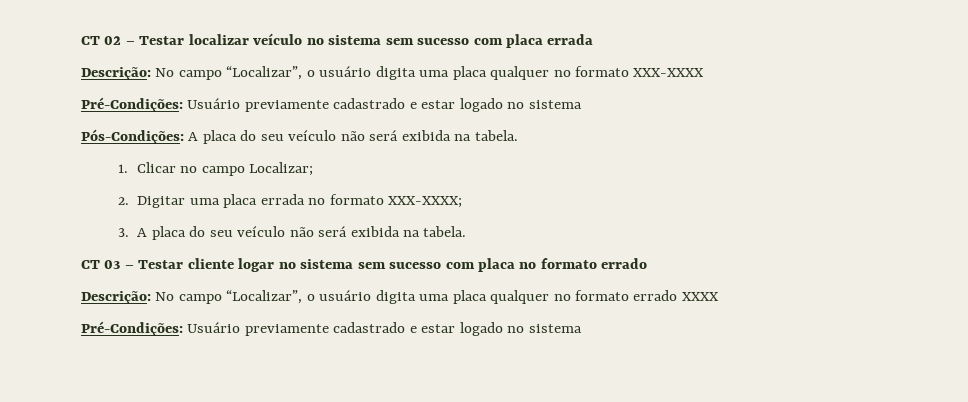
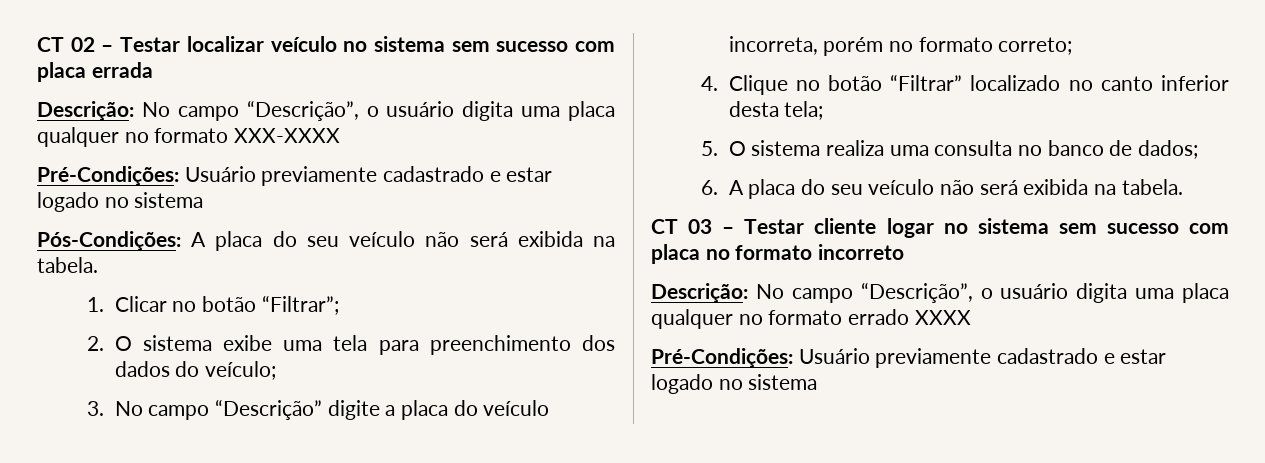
[226,66,303,80] “Localizar”, -> [246,100,359,121] “Descrição”,
[201,162,313,176] campo Localizar; -> [202,295,339,315] botão “Filtrar”;
[137,194,463,208] [118,228,130,237] Digitar uma placa errada no formato XXX-XXXX; // 3. -> [114,335,615,355] [114,361,277,380] [87,399,550,420] [728,36,1073,56] [701,74,1229,95] [728,101,824,120] [701,140,1199,159] [701,180,719,195] O sistema exibe uma tela para preenchimento dos dados do veículo; // 3. No campo “Descrição” digite a placa do veículo incorreta, porém no formato correto; // 4. Clique no botão “Filtrar” localizado no canto inferior desta tela; // 5. O sistema realiza uma consulta no banco de dados; // 6.
[601,258,648,269] [81,290,303,304] errado // Descrição: No campo “Localizar”, -> [818,244,905,260] [651,282,973,303] incorreto // Descrição: No campo “Descrição”,

